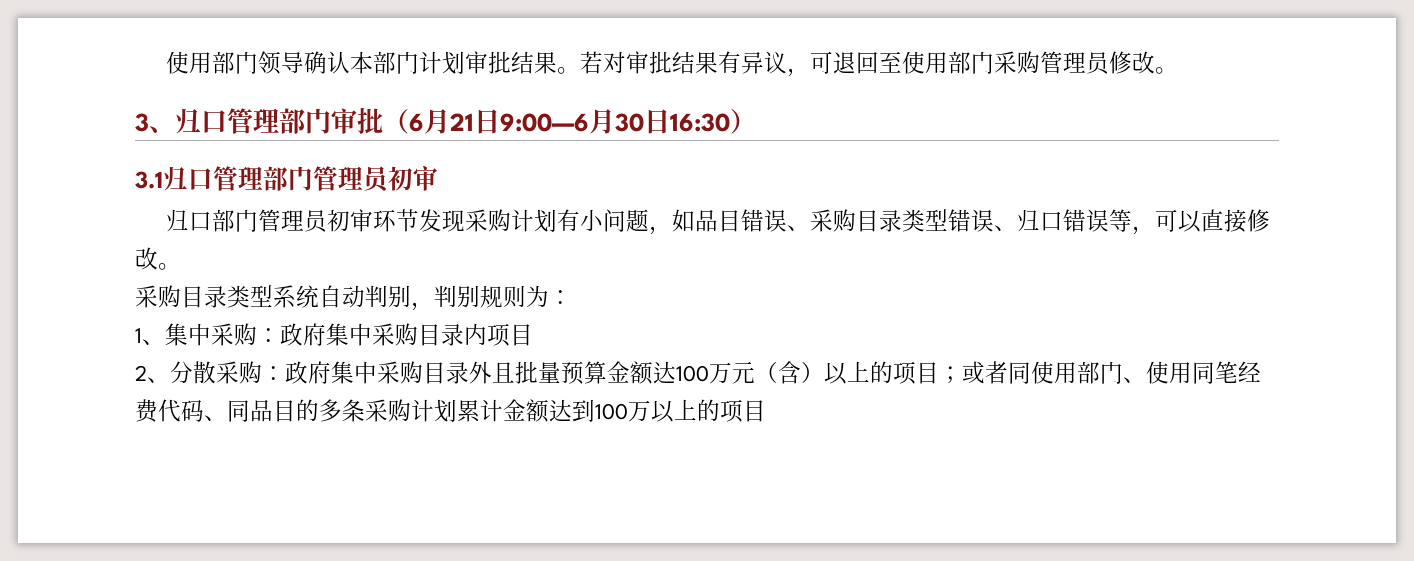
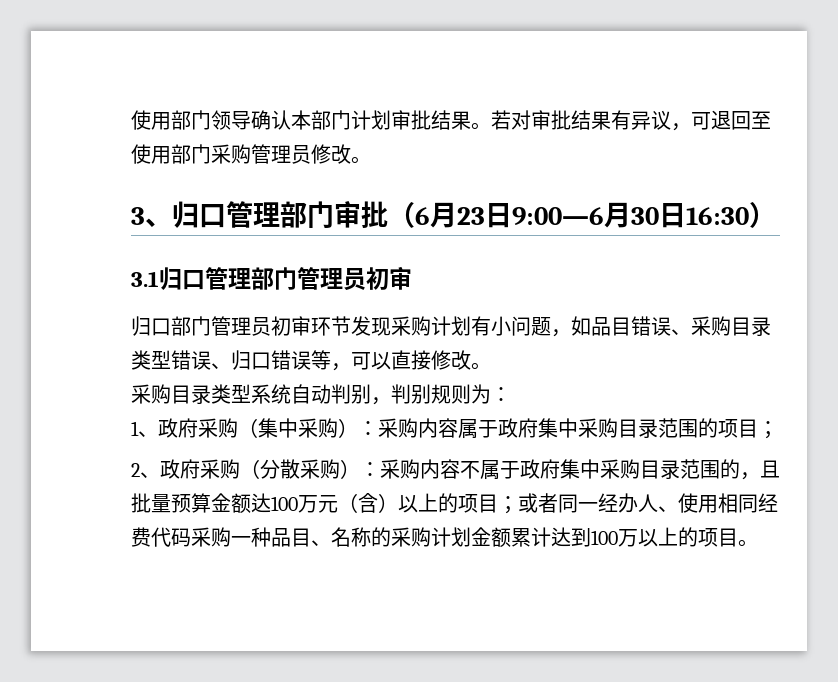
[450,113,474,131] 21 -> [457,207,485,225] 23
[165,323,533,347] 集中采购：政府集中采购目录内项目 -> [158,418,778,439] 政府采购（集中采购）：采购内容属于政府集中采购目录范围的项目；
[170,361,492,384] 分散采购：政府集中采购目录外 -> [160,459,760,480] 政府采购（分散采购）：采购内容不属于政府集中采购目录范围的，
[1031,361,1261,384] [135,399,549,423] 使用部门、使用同笔经费代码、同品目的多条采购计划累计金额 -> [578,493,778,513] [131,527,551,547] 一经办人、使用相同经费代码采购一种品目、名称的采购计划金额累计
(766, 411) none -> [738,539,758,547] 。

